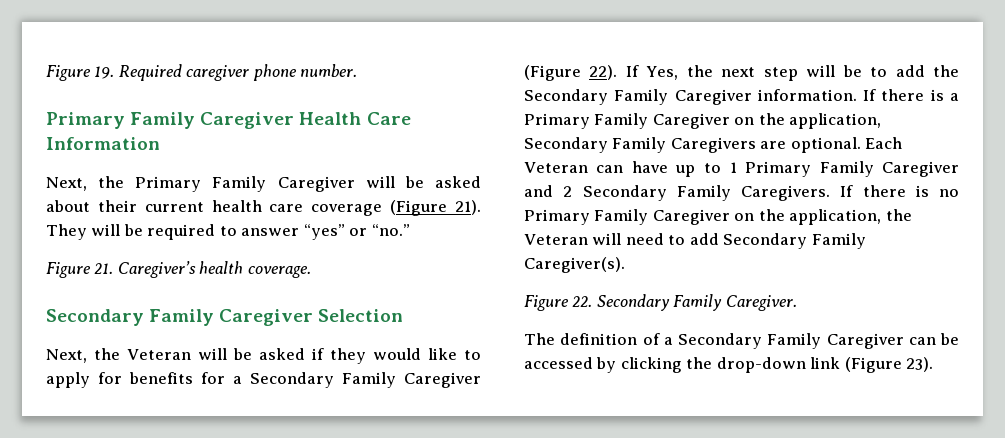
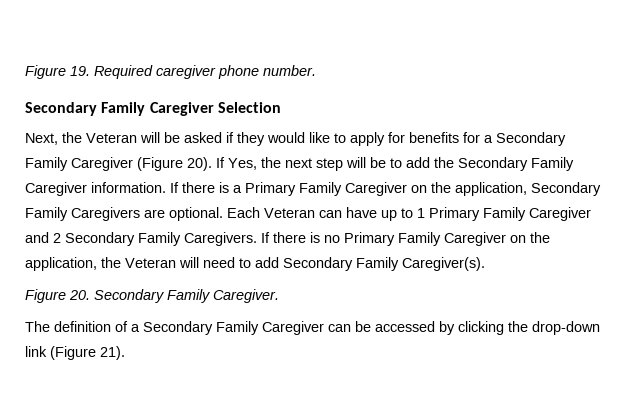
[46,112,411,129] [46,137,160,150] [46,176,482,192] [46,200,481,216] [46,224,410,240] [46,261,311,278] // Primary Family Caregiver Health Care Information // Next, the Primary Family Caregiver will be asked about their current health care coverage (Figure 21). They will be required to answer “yes” or “no.” // Figure 21. Caregiver’s health coverage. -> (316, 70) none
[589,65,618,80] 22). -> [187,157,212,171] 20).
[572,296,593,307] 22. -> [69,290,90,300] 20.
[906,357,934,372] 23). -> [100,346,125,360] 21).

